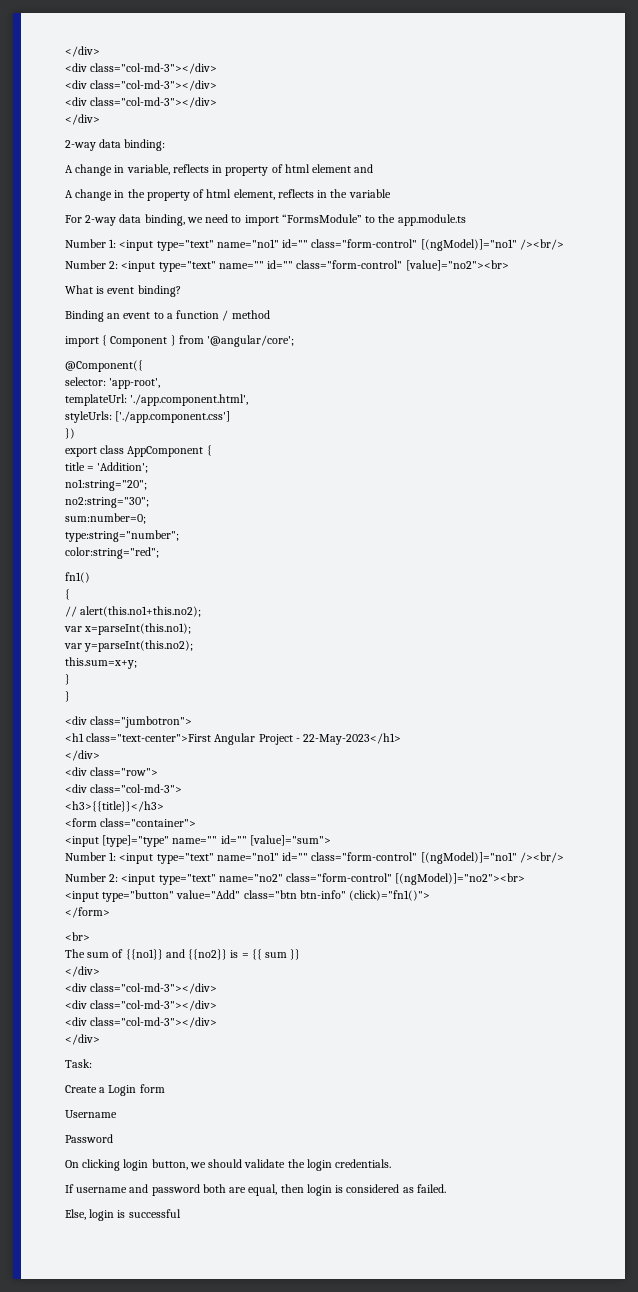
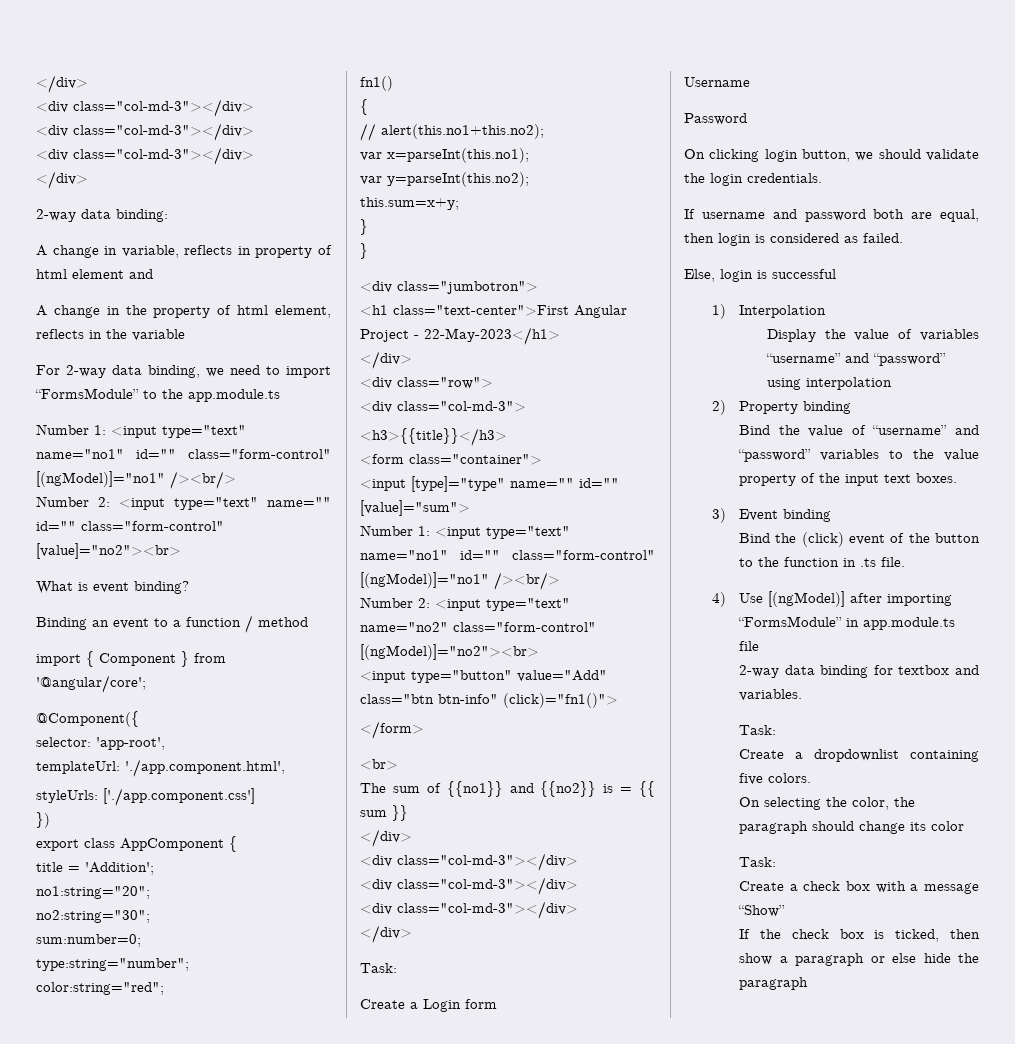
(181, 1213) none -> [711,304,827,319] [766,329,979,342] [765,353,946,366] [766,377,892,390] [711,400,852,415] [739,425,979,437] [738,449,979,462] [739,473,958,486] [711,508,832,523] [739,532,980,547] [739,557,906,567] [711,591,953,607] [738,616,956,630] [739,641,760,651] [739,665,979,678] [739,689,803,701] [739,725,777,735] [739,749,979,762] [739,773,812,785] [739,797,916,810] [739,821,965,834] [739,857,777,867] [739,881,979,894] [738,905,786,917] [739,929,980,942] [739,953,979,966] [739,977,809,990] // 1) Interpolation // Display the value of variables “username” and “password” using interpolation // 2) Property binding // Bind the value of “username” and “password” variables to the value property of the input text boxes. // 3) Event binding // Bind the (click) event of the button to the function in .ts file. // 4) Use [(ngModel)] after importing “FormsModule” in app.module.ts file // 2-way data binding for textbox and variables. // Task: // Create a dropdownlist containing five colors. // On selecting the color, the paragraph should change its color // Task: // Create a check box with a message “Show” // If the check box is ticked, then show a paragraph or else hide the paragraph

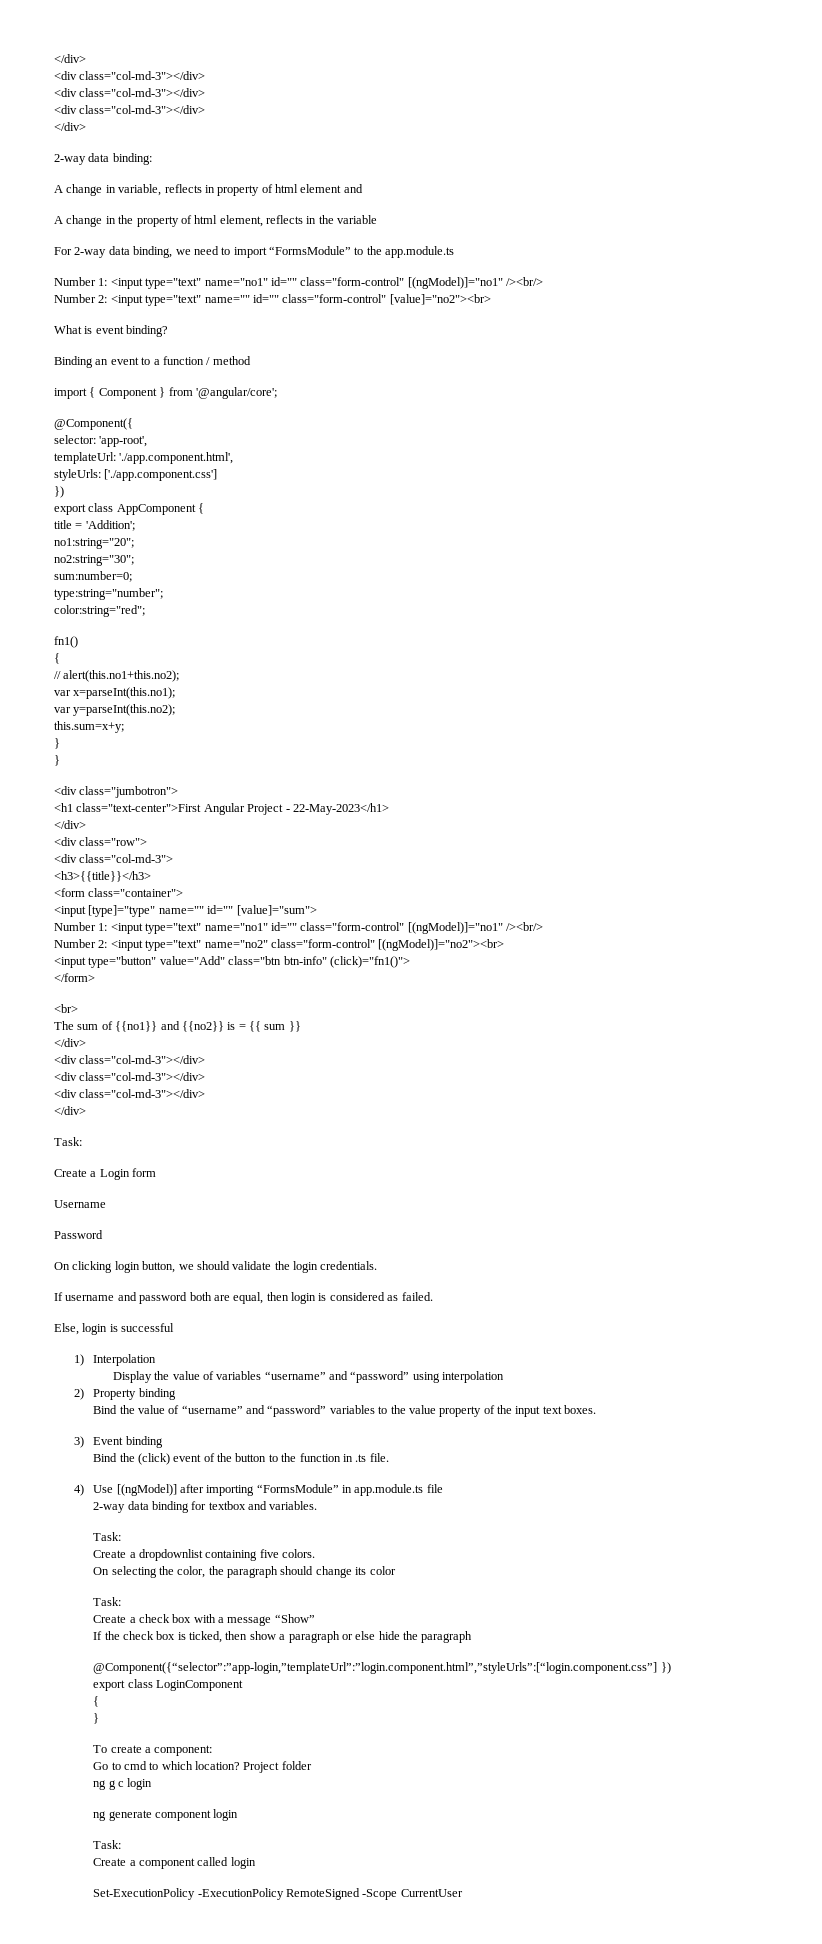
(809, 983) none -> [93,1662,671,1674] [93,1679,243,1691] [93,1696,100,1707] [93,1713,100,1724] [93,1745,213,1756] [93,1761,312,1773] [93,1778,153,1790] [93,1809,239,1821] [93,1840,122,1849] [93,1857,256,1869] [93,1888,463,1900] // @Component({“selector”:”app-login,”templateUrl”:”login.component.html”,”styleUrls”:[“login.component.css”] }) // export class LoginComponent // { // } // To create a component: // Go to cmd to which location? Project folder // ng g c login // ng generate component login // Task: // Create a component called login // Set-ExecutionPolicy -ExecutionPolicy RemoteSigned -Scope CurrentUser

